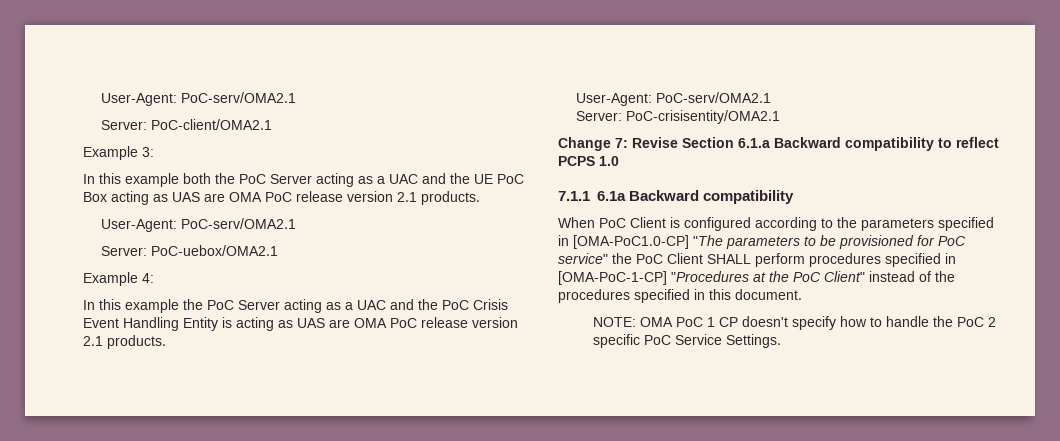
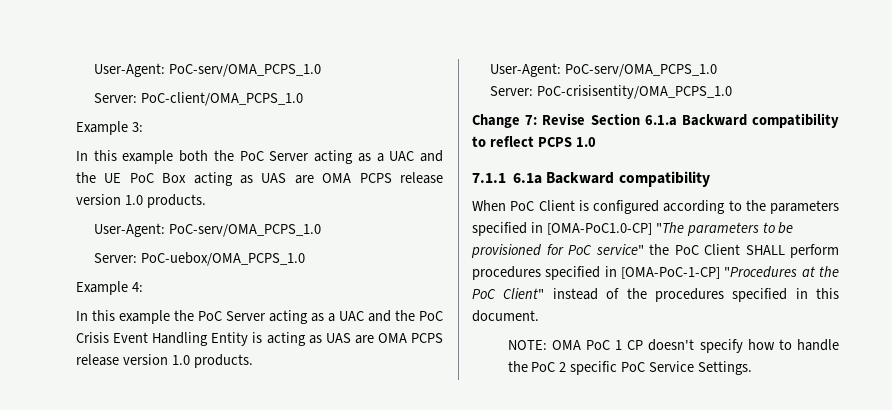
[100,92,296,106] [100,119,272,130] User-Agent: PoC-serv/OMA2.1 // Server: PoC-client/OMA2.1 -> [93,63,321,77] [93,92,303,106] User-Agent: PoC-serv/OMA_PCPS_1.0 // Server: PoC-client/OMA_PCPS_1.0
[265,191,480,205] [100,218,296,232] [100,245,278,256] PoC release version 2.1 products. // User-Agent: PoC-serv/OMA2.1 // Server: PoC-uebox/OMA2.1 -> [359,172,443,184] [76,194,206,208] [93,223,321,237] [93,252,305,266] PCPS release version 1.0 products. // User-Agent: PoC-serv/OMA_PCPS_1.0 // Server: PoC-uebox/OMA_PCPS_1.0
[390,317,518,328] [83,335,166,349] [575,92,771,106] [575,110,780,124] PoC release version 2.1 products. // User-Agent: PoC-serv/OMA2.1 // Server: PoC-crisisentity/OMA2.1 -> [411,333,443,343] [76,354,253,368] [489,63,717,77] [489,85,732,99] PCPS release version 1.0 products. // User-Agent: PoC-serv/OMA_PCPS_1.0 // Server: PoC-crisisentity/OMA_PCPS_1.0

